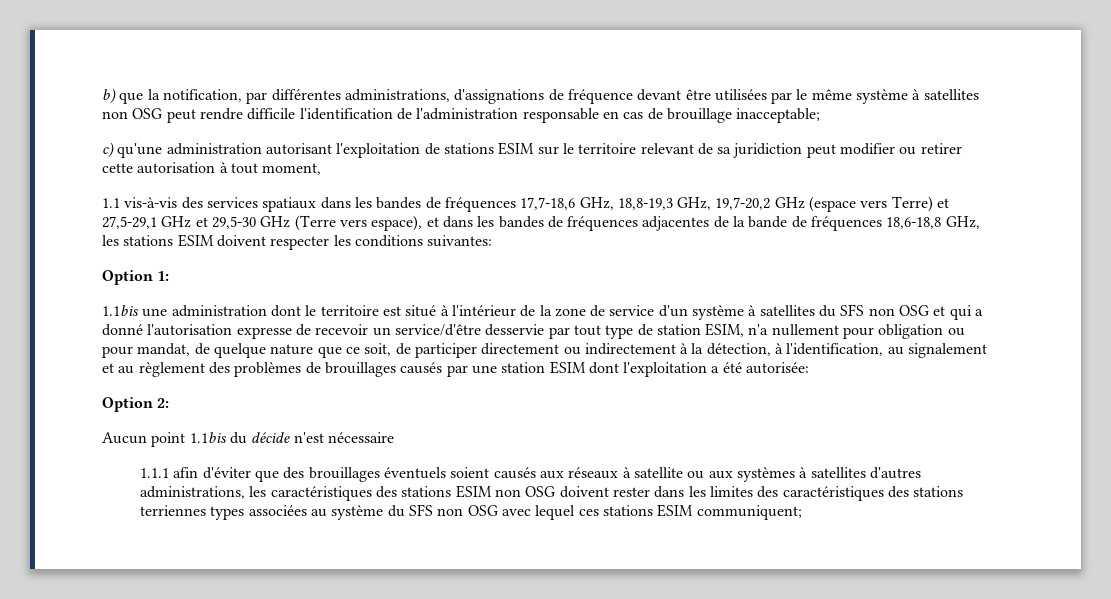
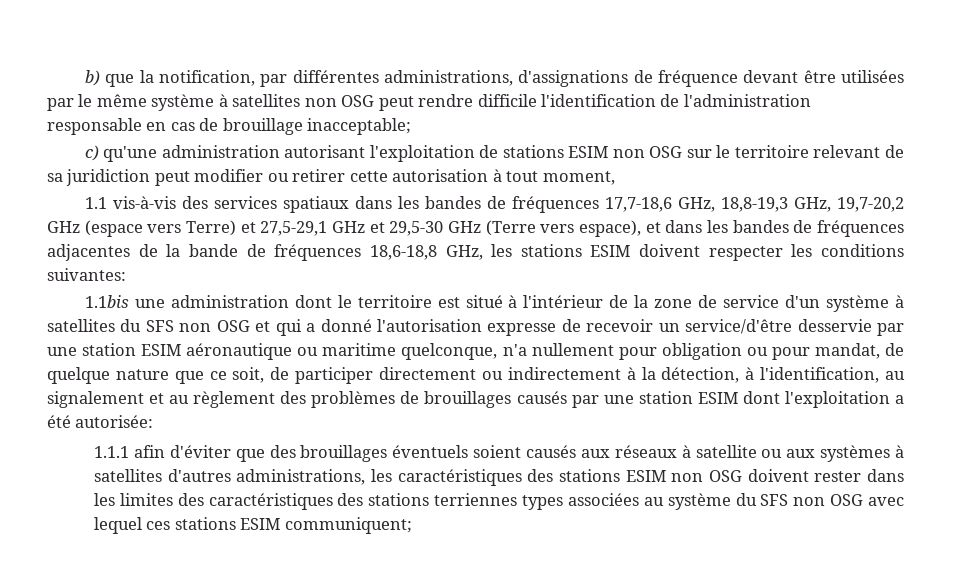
(535, 148) none -> [612,146,683,158] non OSG
[102,270,170,285] // Option 1: -> (126, 274) none
[573,323,745,339] tout type de station ESIM, -> [47,343,498,360] une station ESIM aéronautique ou maritime quelconque,
[102,397,170,412] [102,432,394,447] // Option 2: // Aucun point 1.1bis du décide n'est nécessaire -> (154, 421) none

